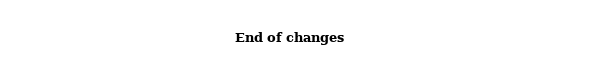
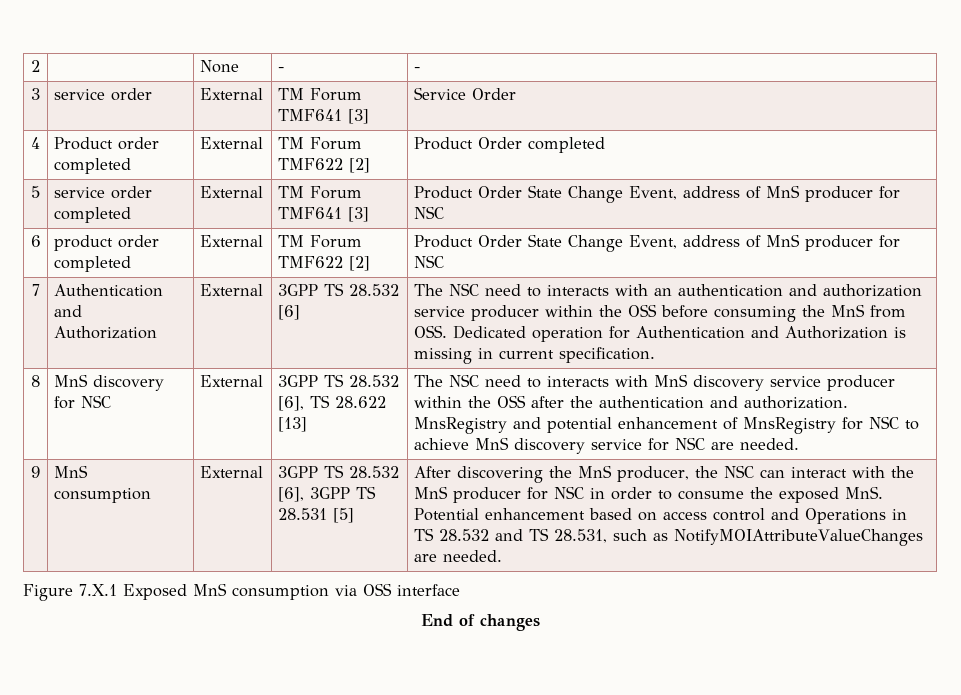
(234, 37) none -> [31,60,40,72] [199,60,239,73] [277,67,284,72] [413,67,420,72] [31,88,40,100] [53,88,152,101] [199,88,263,100] [277,88,362,101] [277,109,369,124] [413,87,516,100] [31,137,40,149] [53,137,159,150] [53,158,131,174] [199,137,263,149] [277,137,362,150] [277,158,370,173] [413,137,605,153] [31,186,40,198] [53,186,152,199] [53,207,131,223] [199,186,263,198] [277,186,362,199] [277,207,369,222] [413,185,900,203] [413,206,444,219] [30,235,41,247] [53,235,159,251] [53,256,131,272] [199,235,263,247] [277,235,362,248] [277,256,370,271] [413,234,900,252] [413,255,444,268] [31,284,40,296] [53,284,163,297] [53,305,82,317] [53,326,157,339] [199,284,263,296] [277,283,399,296] [277,305,300,320] [413,283,922,297] [413,304,906,322] [413,325,906,342] [413,347,655,364] [31,375,40,387] [53,374,164,391] [53,395,111,409] [199,375,263,387] [277,374,399,387] [277,395,386,411] [277,417,307,432] [413,374,895,391] [413,395,848,409] [413,416,919,434] [413,437,799,454] [31,466,40,478] [53,465,88,478] [53,488,151,503] [199,466,263,478] [277,465,399,478] [277,486,376,502] [277,508,354,523] [413,465,914,483] [413,486,883,503] [413,508,907,524] [413,528,923,546] [413,550,502,562] [23,583,460,601] 2 | | None | - | - // 3 | service order | External | TM Forum TMF641 [3] | Service Order // 4 | Product order completed | External | TM Forum TMF622 [2] | Product Order completed // 5 | service order completed | External | TM Forum TMF641 [3] | Product Order State Change Event, address of MnS producer for NSC // 6 | product order completed | External | TM Forum TMF622 [2] | Product Order State Change Event, address of MnS producer for NSC // 7 | Authentication and Authorization | External | 3GPP TS 28.532 [6] | The NSC need to interacts with an authentication and authorization service producer within the OSS before consuming the MnS from OSS. Dedicated operation for Authentication and Authorization is missing in current specification. // 8 | MnS discovery for NSC | External | 3GPP TS 28.532 [6], TS 28.622 [13] | The NSC need to interacts with MnS discovery service producer within the OSS after the authentication and authorization. MnsRegistry and potential enhancement of MnsRegistry for NSC to achieve MnS discovery service for NSC are needed. // 9 | MnS consumption | External | 3GPP TS 28.532 [6], 3GPP TS 28.531 [5] | After discovering the MnS producer, the NSC can interact with the MnS producer for NSC in order to consume the exposed MnS. Potential enhancement based on access control and Operations in TS 28.532 and TS 28.531, such as NotifyMOIAttributeValueChanges are needed. // Figure 7.X.1 Exposed MnS consumption via OSS interface //

